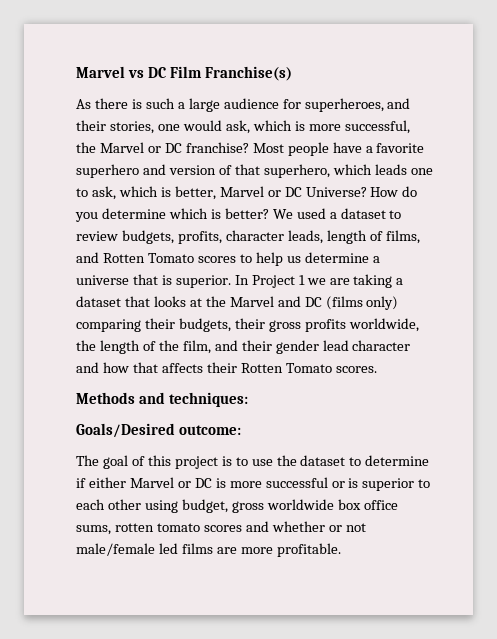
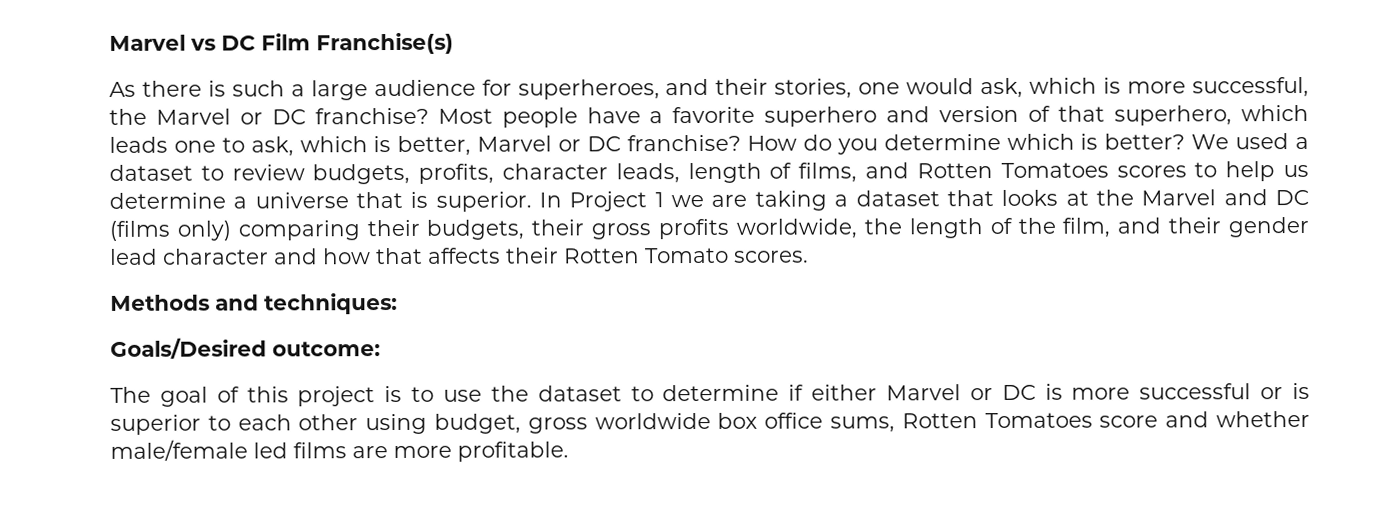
[305,187,367,197] Universe? -> [626,134,741,152] franchise?
[148,253,195,263] Tomato -> [1000,162,1109,178] Tomatoes
[115,521,366,532] rotten tomato scores and whether or not -> [901,410,1310,429] Rotten Tomatoes score and whether

